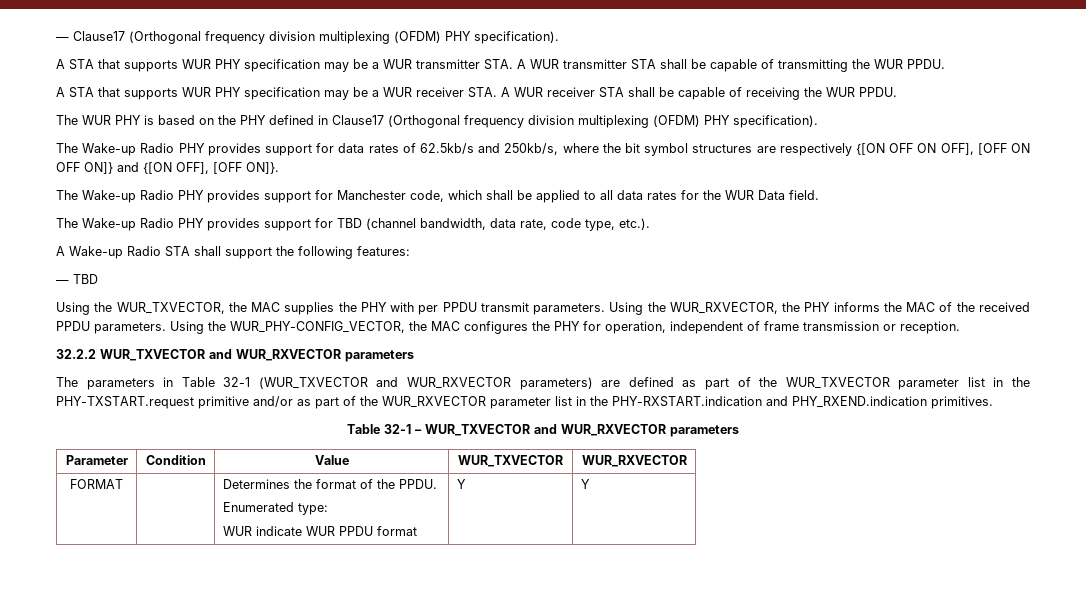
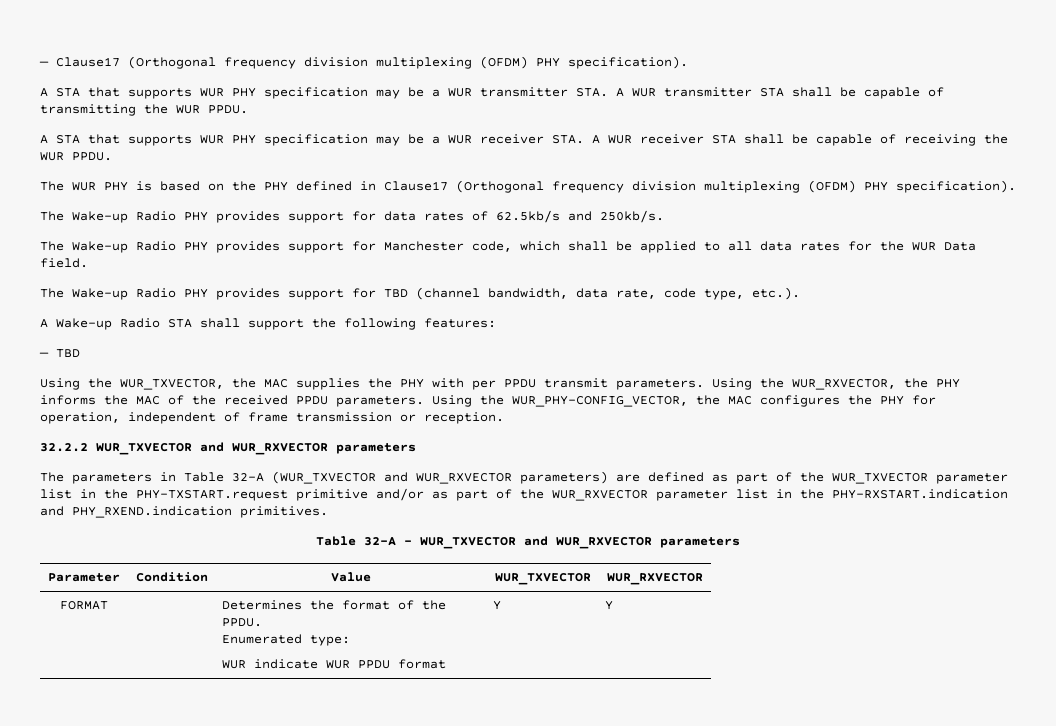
[504,143,1031,156] [56,162,279,174] 250kb/s, where the bit symbol structures are respectively {[ON OFF ON OFF], [OFF ON OFF ON]} and {[ON OFF], [OFF ON]}. -> [600,210,664,223] 250kb/s.
[223,377,251,387] 32-1 -> [232,473,264,482] 32-A
[384,424,411,434] 32-1 -> [364,537,396,546] 32-A

